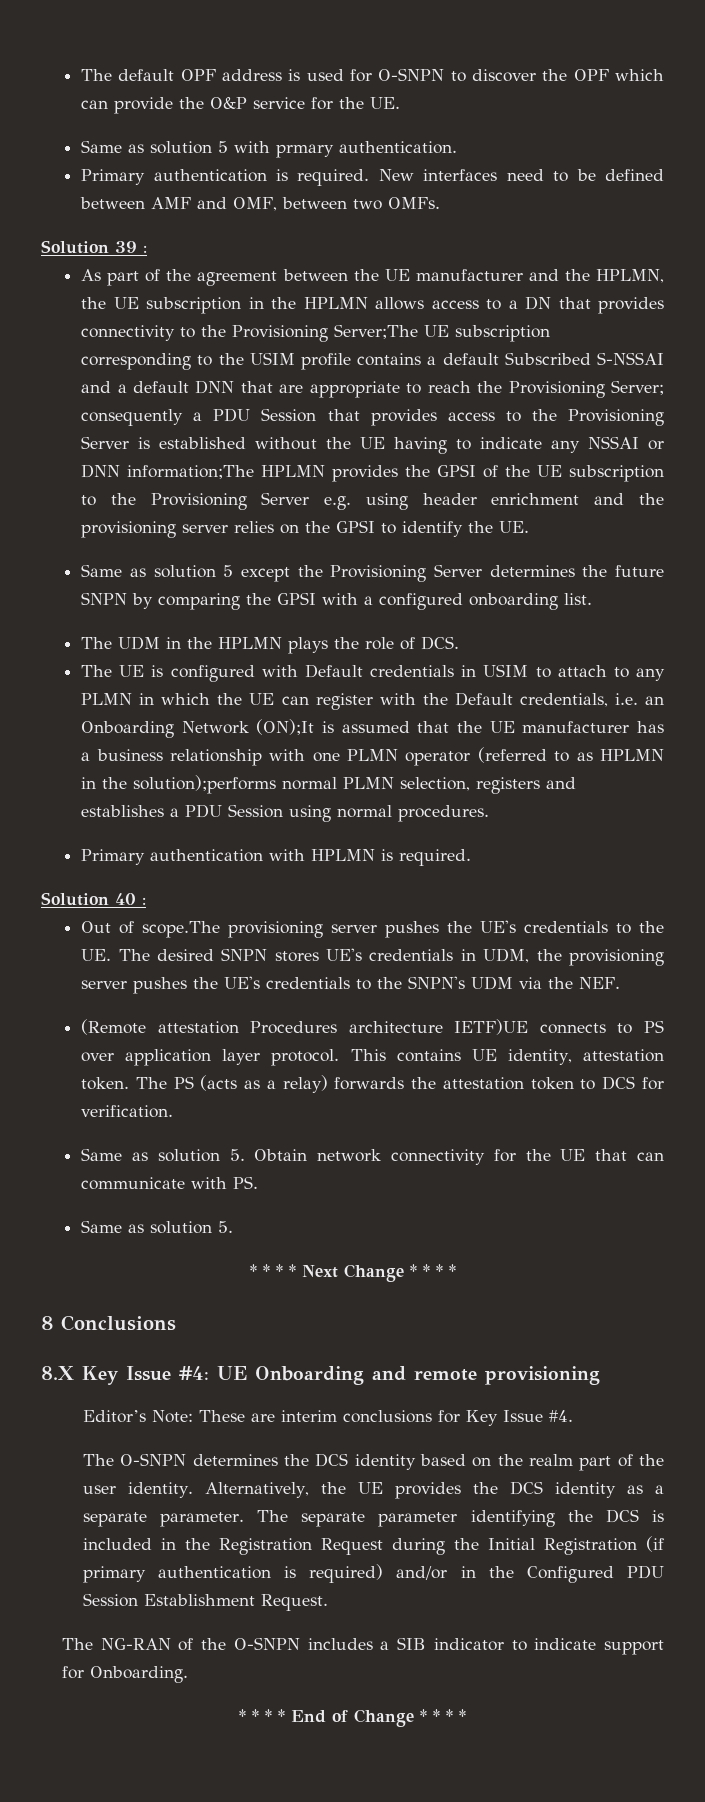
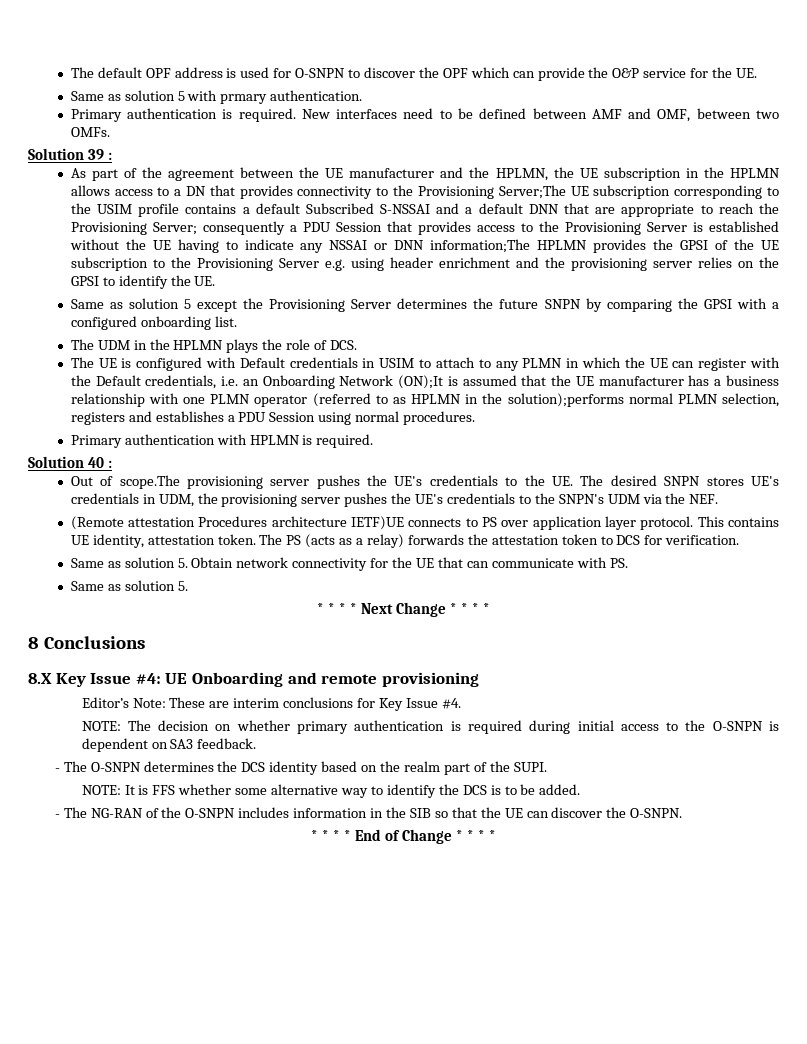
(573, 1416) none -> [81,720,779,734] [81,738,257,752] [54,768,60,772] NOTE: The decision on whether primary authentication is required during initial access to the O-SNPN is dependent on SA3 feedback. // -
[82,1481,664,1499] [82,1509,664,1527] [82,1536,664,1555] [82,1564,664,1583] [82,1593,328,1611] user identity. Alternatively, the UE provides the DCS identity as a separate parameter. The separate parameter identifying the DCS is included in the Registration Request during the Initial Registration (if primary authentication is required) and/or in the Configured PDU Session Establishment Request. // -> [513,762,547,772] [81,784,581,798] [54,814,60,818] SUPI. // NOTE: It is FFS whether some alternative way to identify the DCS is to be added. // -
[380,1637,665,1655] [61,1666,188,1683] a SIB indicator to indicate support for Onboarding. -> [293,807,683,818] information in the SIB so that the UE can discover the O-SNPN.

